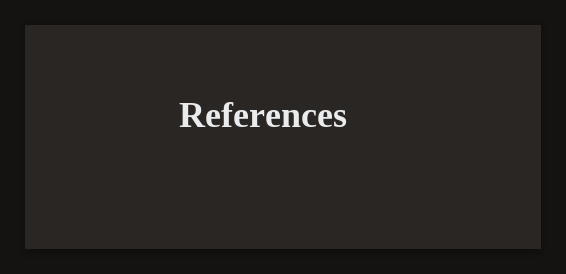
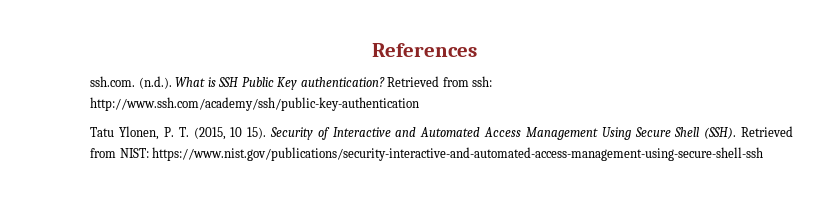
(347, 114) none -> [90,76,493,90] [90,97,420,111] [90,126,793,140] [90,147,764,161] // ssh.com. (n.d.). What is SSH Public Key authentication? Retrieved from ssh: http://www.ssh.com/academy/ssh/public-key-authentication // Tatu Ylonen, P. T. (2015, 10 15). Security of Interactive and Automated Access Management Using Secure Shell (SSH). Retrieved from NIST: https://www.nist.gov/publications/security-interactive-and-automated-access-management-using-secure-shell-ssh

